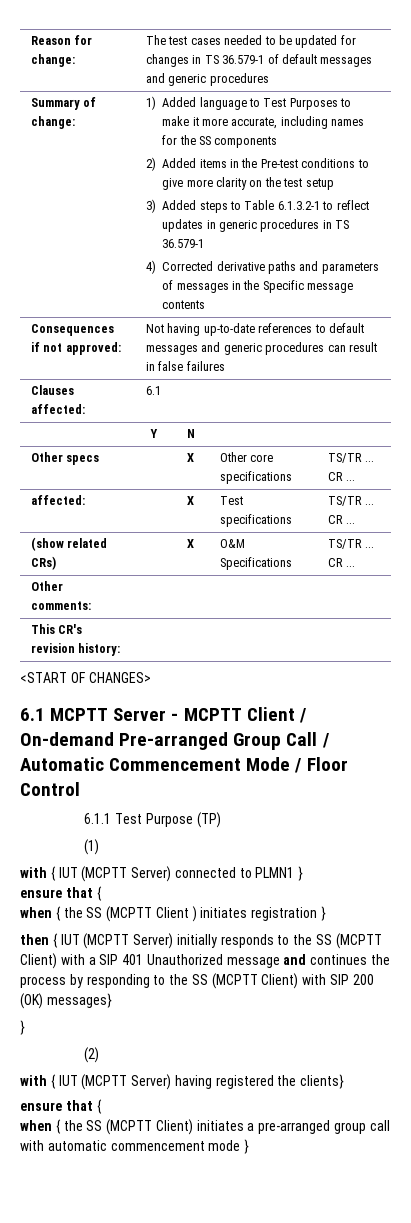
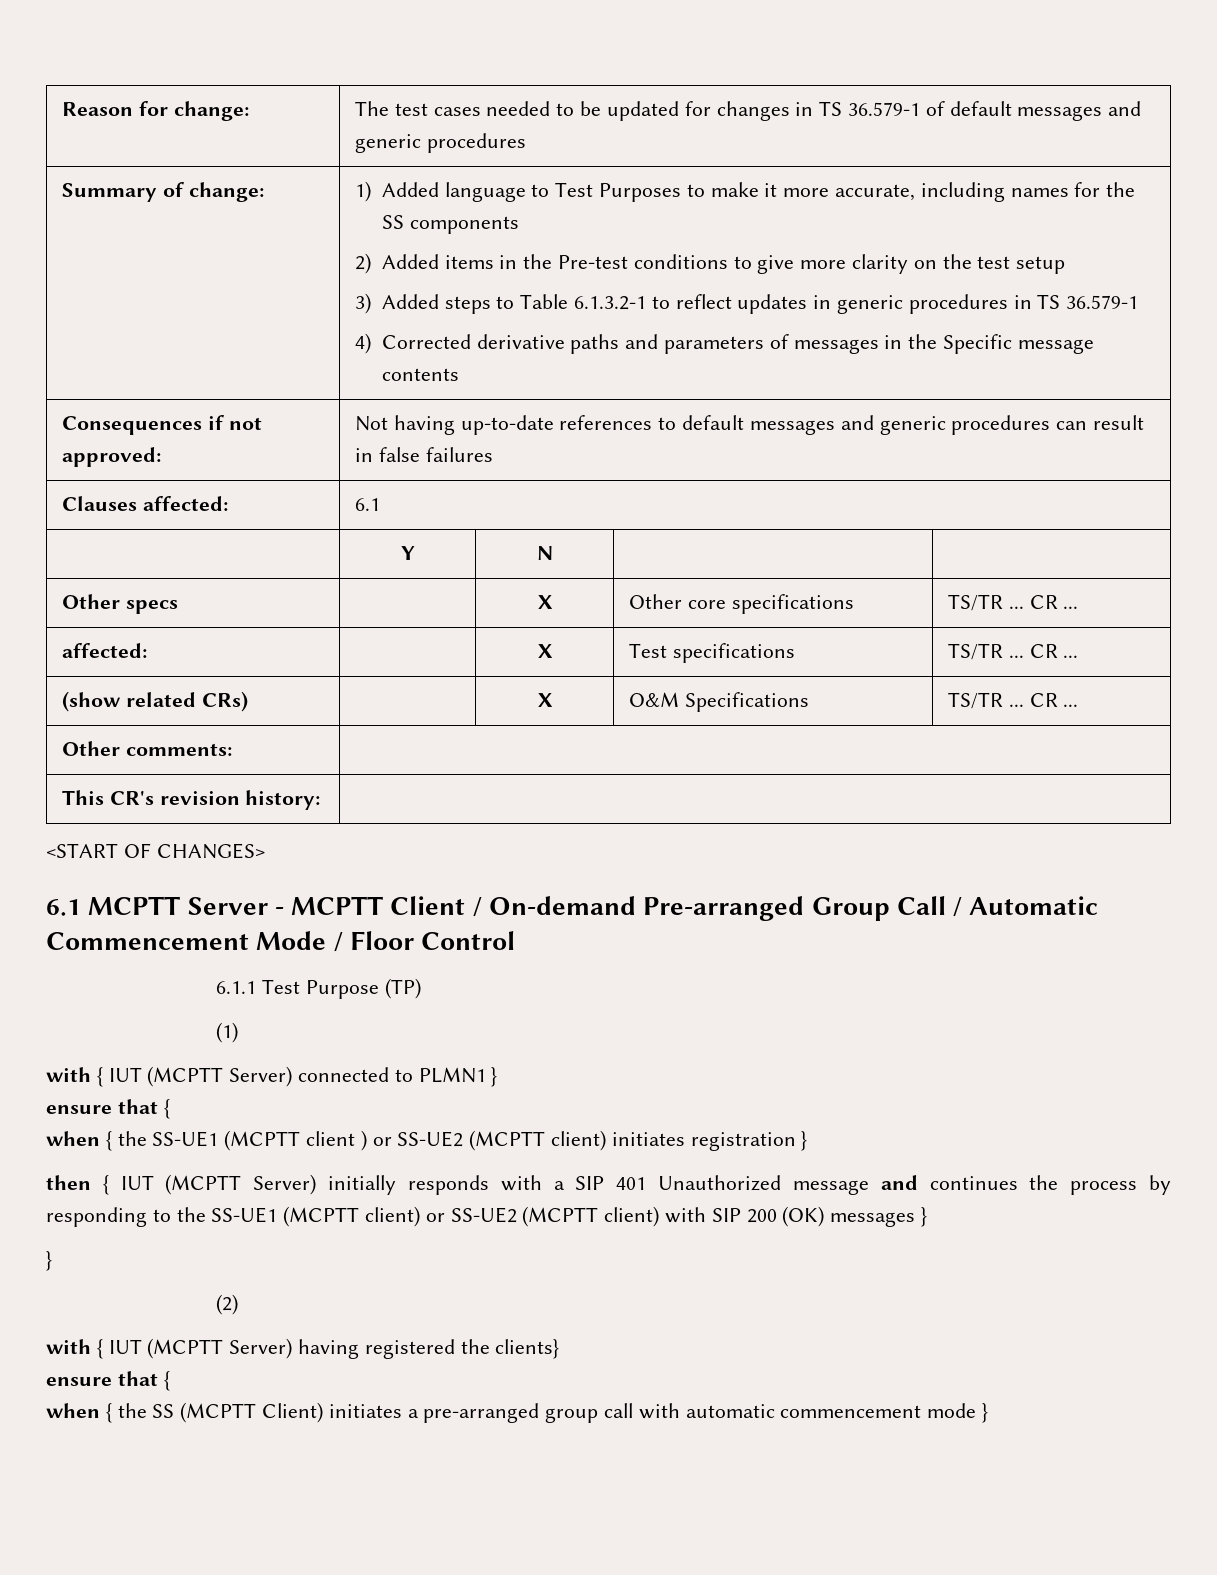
[86,906,197,922] SS (MCPTT Client ) -> [152,1130,607,1151] SS-UE1 (MCPTT client ) or SS-UE2 (MCPTT client)
[277,933,382,949] [20,953,57,969] to the SS (MCPTT Client) -> (489, 1185) none
[191,973,299,989] SS (MCPTT Client) -> [211,1206,660,1227] SS-UE1 (MCPTT client) or SS-UE2 (MCPTT client)
[46,993,112,1008] messages} -> [830,1207,928,1227] messages }

